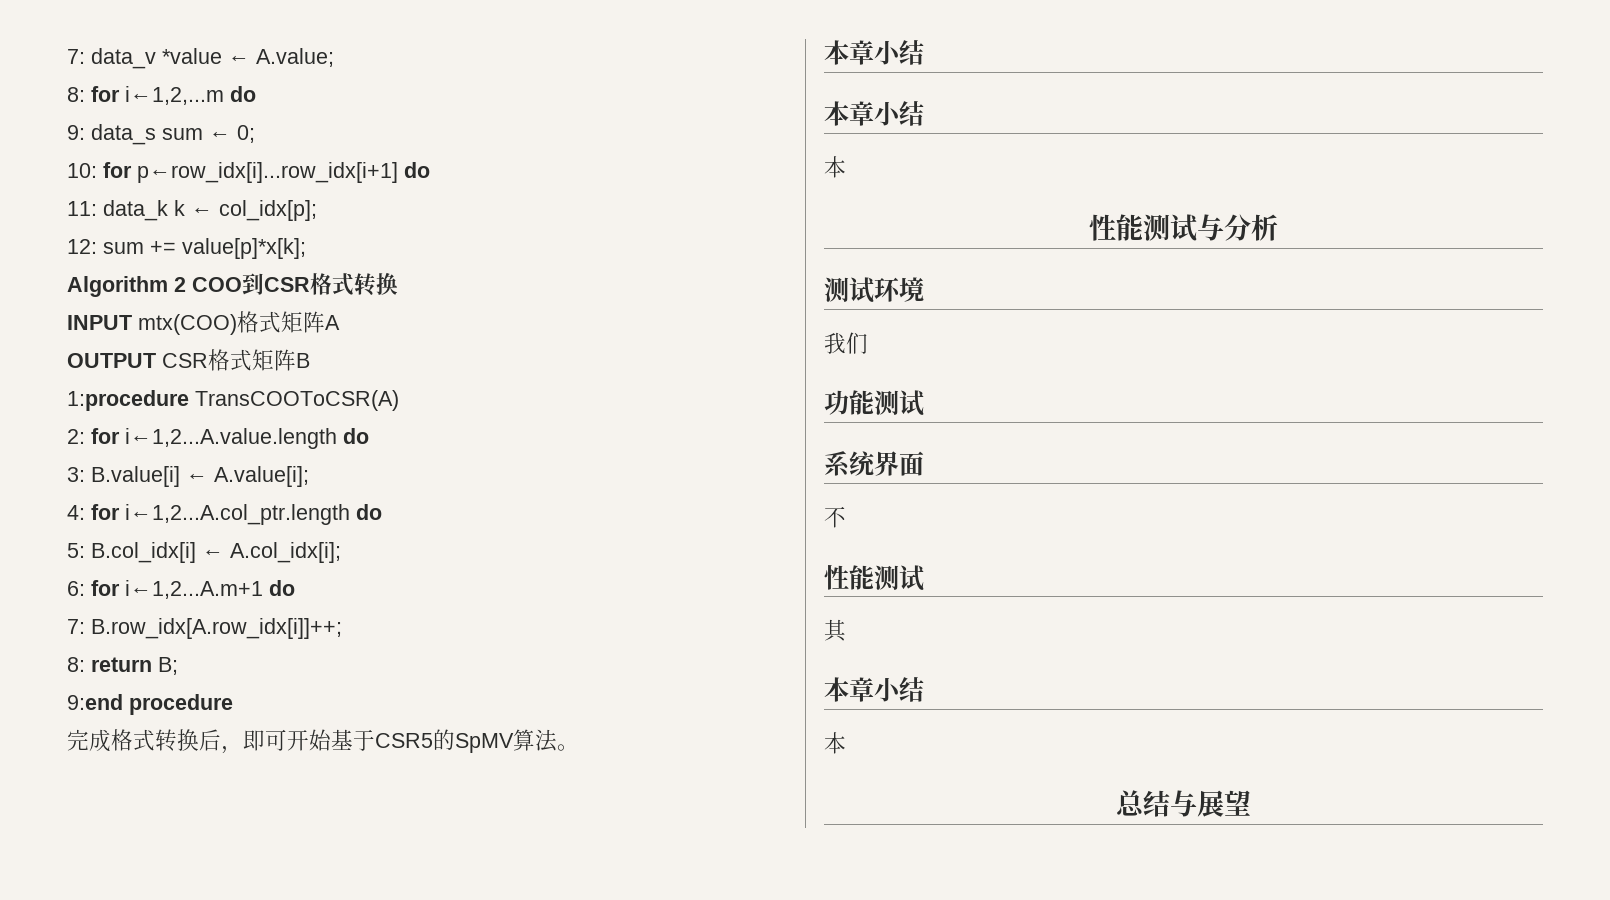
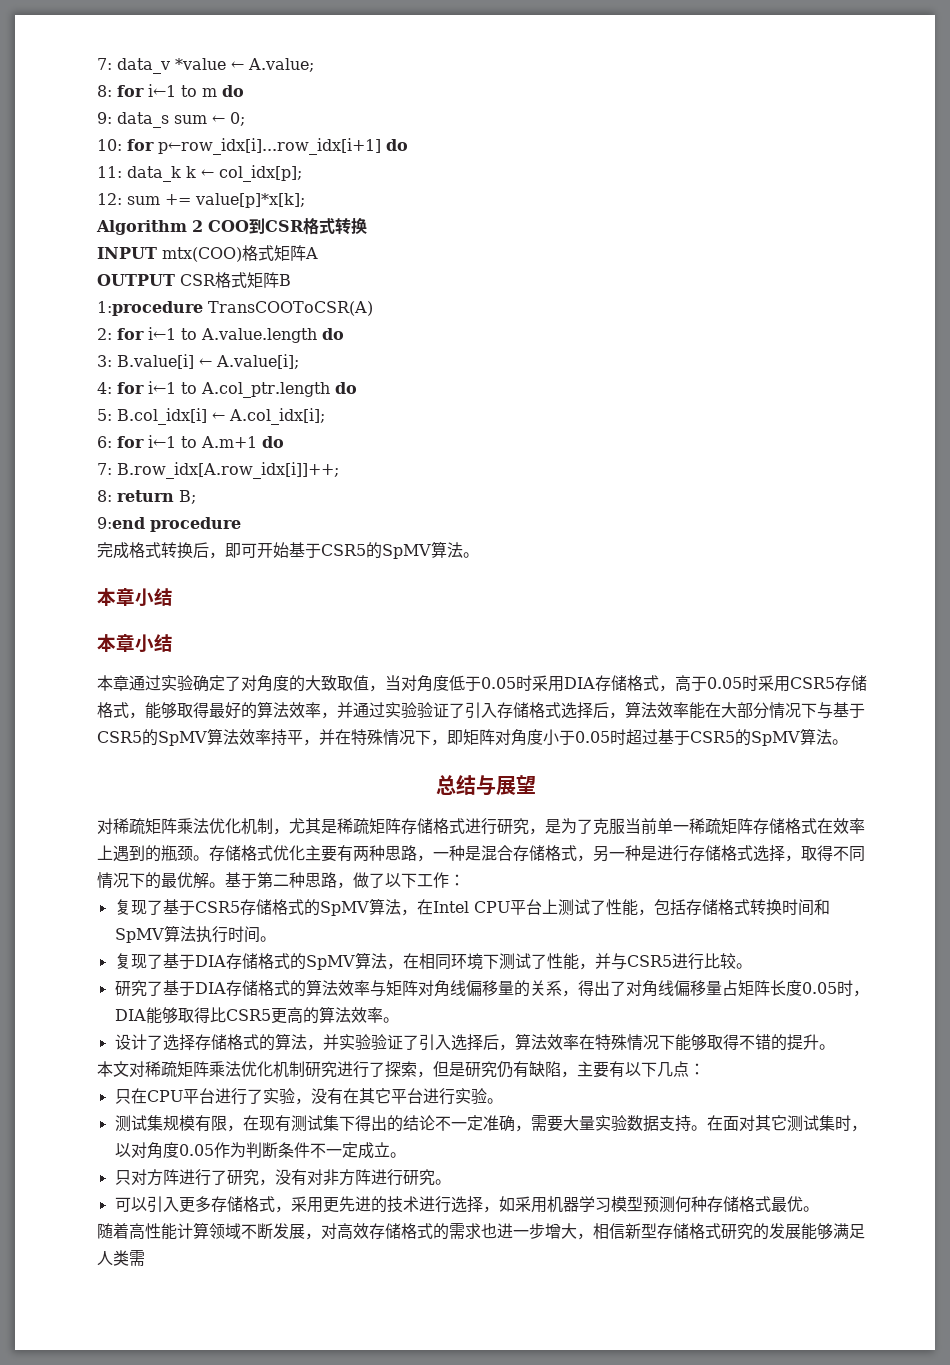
[125,86,224,105] i←1,2,...m -> [148,84,217,97] i←1 to m
[125,428,337,449] i←1,2...A.value.length -> [148,327,317,343] i←1 to A.value.length
[125,504,350,525] i←1,2...A.col_ptr.length -> [148,381,330,398] i←1 to A.col_ptr.length
[125,580,263,599] i←1,2...A.m+1 -> [148,435,257,448] i←1 to A.m+1
[1089,214,1278,242] [824,277,924,303] [824,332,868,354] [824,390,924,416] [824,451,924,477] [824,506,846,528] [824,564,924,591] [824,619,847,642] [824,677,924,702] [824,732,846,754] [1116,790,1251,817] // 性能测试与分析 // 测试环境 // 我们 // 功能测试 // 系统界面 // 不 // 性能测试 // 其 // 本章小结 // 本 // 总结与展望 -> [113,675,867,692] [97,701,865,719] [97,728,848,746] [435,775,536,796] [97,818,865,835] [97,845,865,862] [97,872,465,889] [114,898,830,916] [114,925,276,943] [114,952,752,970] [114,979,869,997] [114,1006,399,1024] [114,1033,835,1051] [97,1061,705,1078] [114,1088,503,1105] [114,1115,867,1132] [114,1142,406,1159] [114,1169,451,1186] [114,1196,819,1213] [97,1222,865,1240] [97,1250,145,1266] 章通过实验确定了对角度的大致取值，当对角度低于0.05时采用DIA存储格式，高于0.05时采用CSR5存储格式，能够取得最好的算法效率，并通过实验验证了引入存储格式选择后，算法效率能在大部分情况下与基于CSR5的SpMV算法效率持平，并在特殊情况下，即矩阵对角度小于0.05时超过基于CSR5的SpMV算法。 // 总结与展望 // 对稀疏矩阵乘法优化机制，尤其是稀疏矩阵存储格式进行研究，是为了克服当前单一稀疏矩阵存储格式在效率上遇到的瓶颈。存储格式优化主要有两种思路，一种是混合存储格式，另一种是进行存储格式选择，取得不同情况下的最优解。基于第二种思路，做了以下工作： // 复现了基于CSR5存储格式的SpMV算法，在Intel CPU平台上测试了性能，包括存储格式转换时间和SpMV算法执行时间。 // 复现了基于DIA存储格式的SpMV算法，在相同环境下测试了性能，并与CSR5进行比较。 // 研究了基于DIA存储格式的算法效率与矩阵对角线偏移量的关系，得出了对角线偏移量占矩阵长度0.05时，DIA能够取得比CSR5更高的算法效率。 // 设计了选择存储格式的算法，并实验验证了引入选择后，算法效率在特殊情况下能够取得不错的提升。 // 本文对稀疏矩阵乘法优化机制研究进行了探索，但是研究仍有缺陷，主要有以下几点： // 只在CPU平台进行了实验，没有在其它平台进行实验。 // 测试集规模有限，在现有测试集下得出的结论不一定准确，需要大量实验数据支持。在面对其它测试集时，以对角度0.05作为判断条件不一定成立。 // 只对方阵进行了研究，没有对非方阵进行研究。 // 可以引入更多存储格式，采用更先进的技术进行选择，如采用机器学习模型预测何种存储格式最优。 // 随着高性能计算领域不断发展，对高效存储格式的需求也进一步增大，相信新型存储格式研究的发展能够满足人类需

